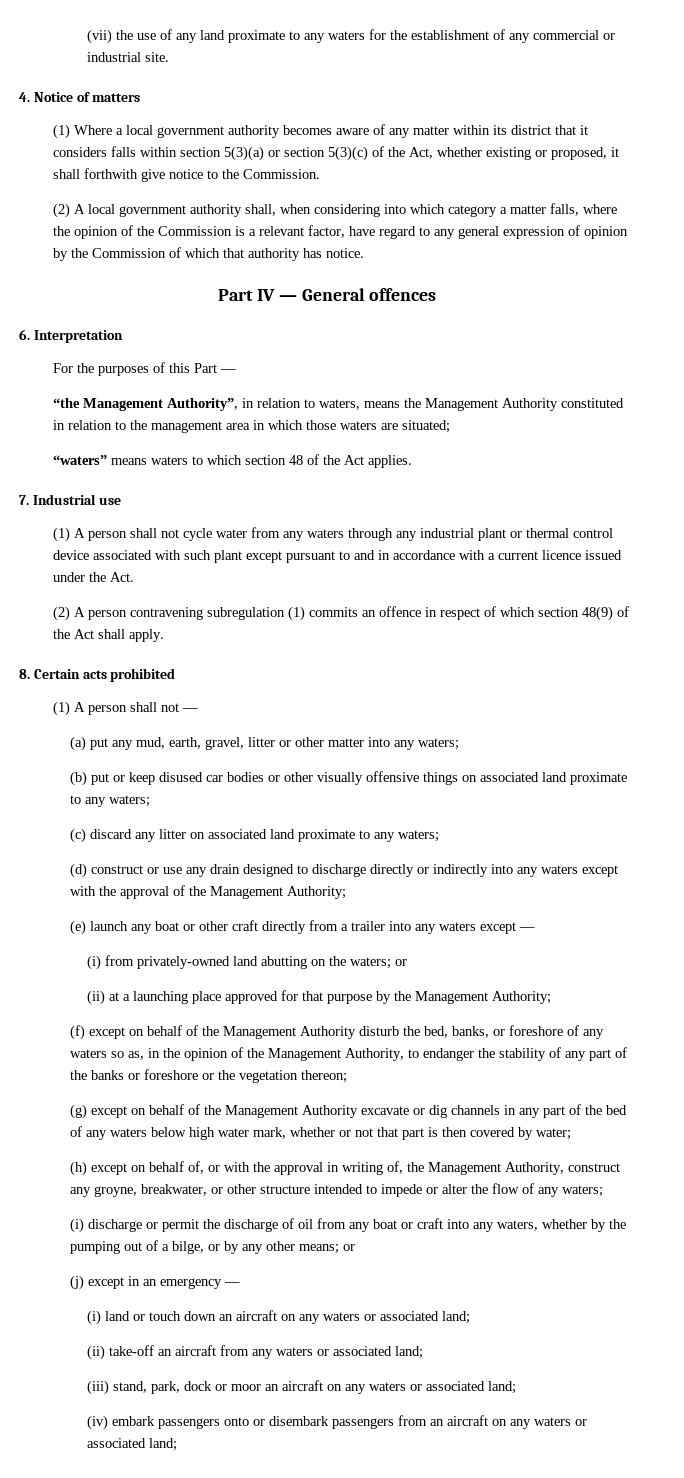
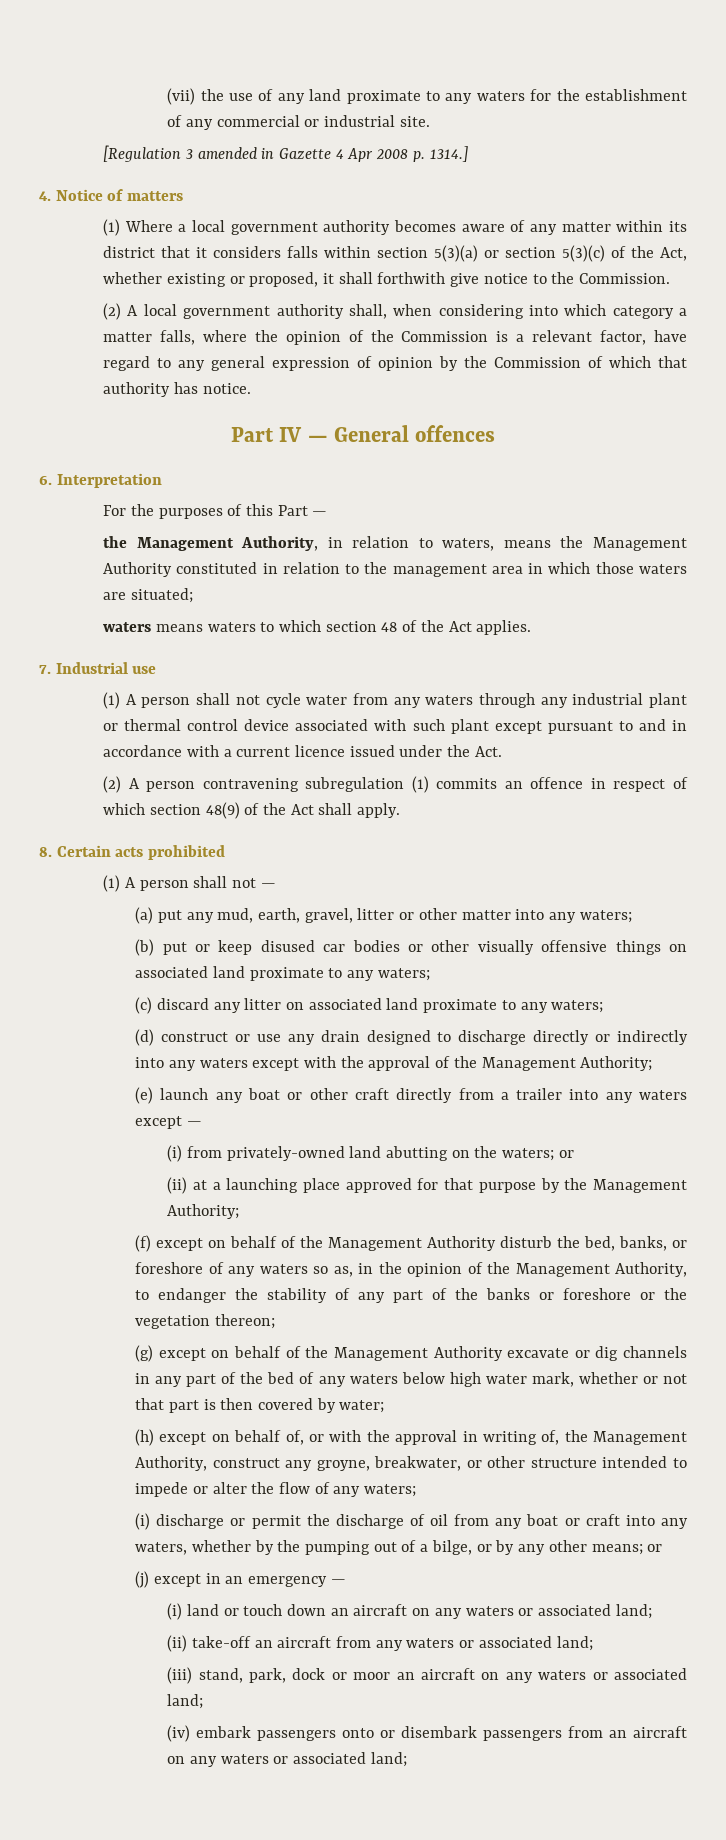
(169, 57) none -> [103,145,468,162] // [Regulation 3 amended in Gazette 4 Apr 2008 p. 1314.]
[52,398,238,411] “the Management Authority”, -> [103,536,319,551] the Management Authority,
[52,455,107,465] “waters” -> [103,622,152,632] waters

